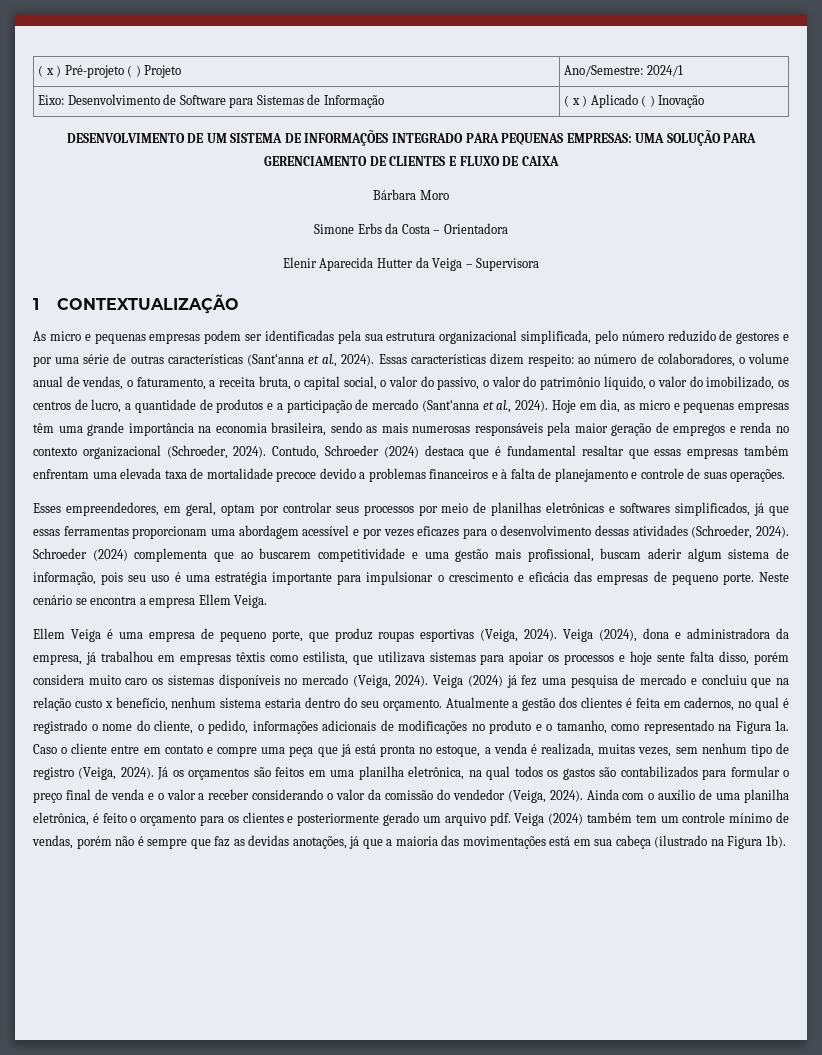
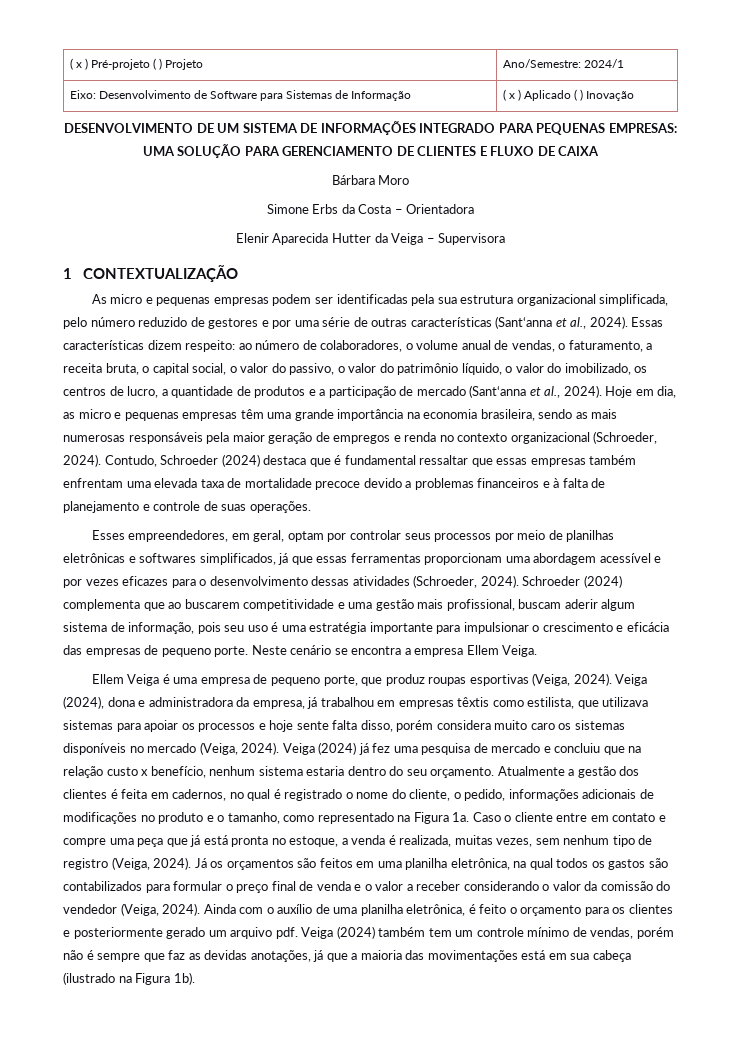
[581,445,624,456] resaltar -> [419,455,469,465] ressaltar

